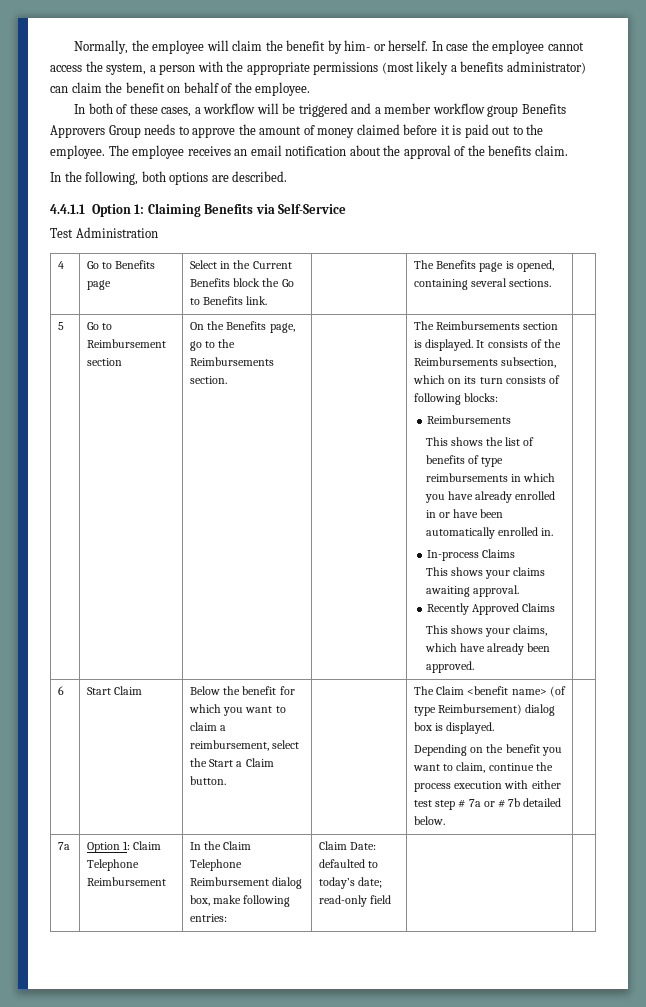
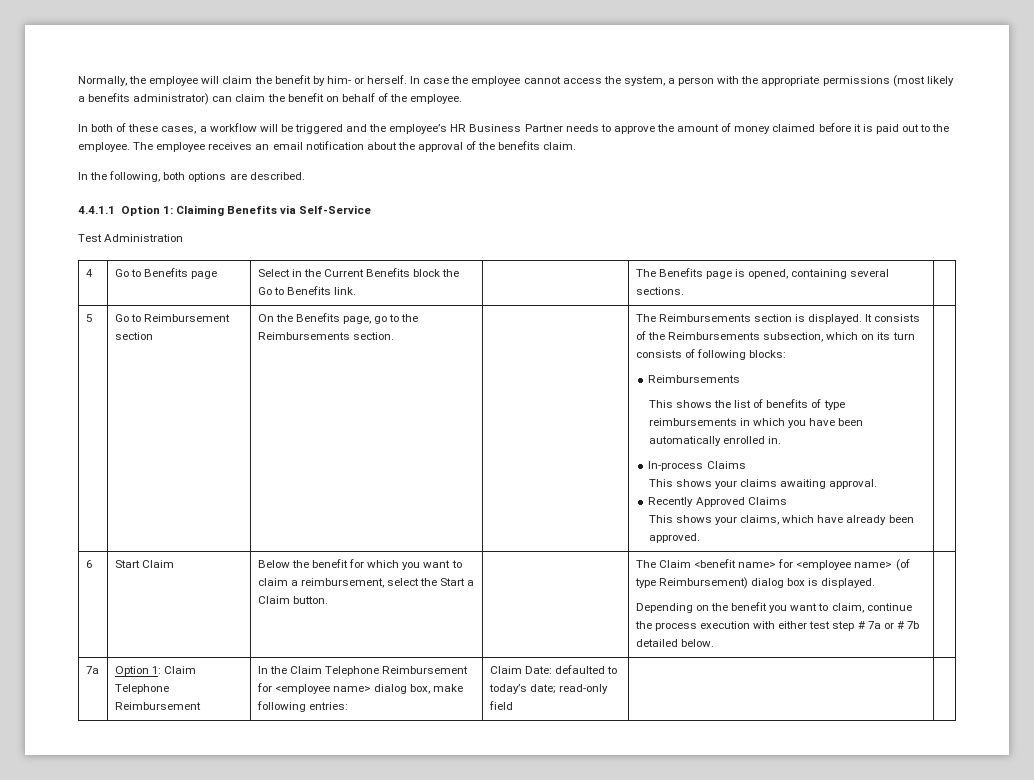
[374,103,566,117] [50,125,141,138] a member workflow group Benefits Approvers Group -> [369,124,563,134] the employee’s HR Business Partner
[474,491,556,503] [425,509,478,518] already enrolled in or have -> (836, 422) none
(547, 692) none -> [778,559,893,570] for <employee name>
(270, 881) none -> [256,683,371,694] for <employee name>

